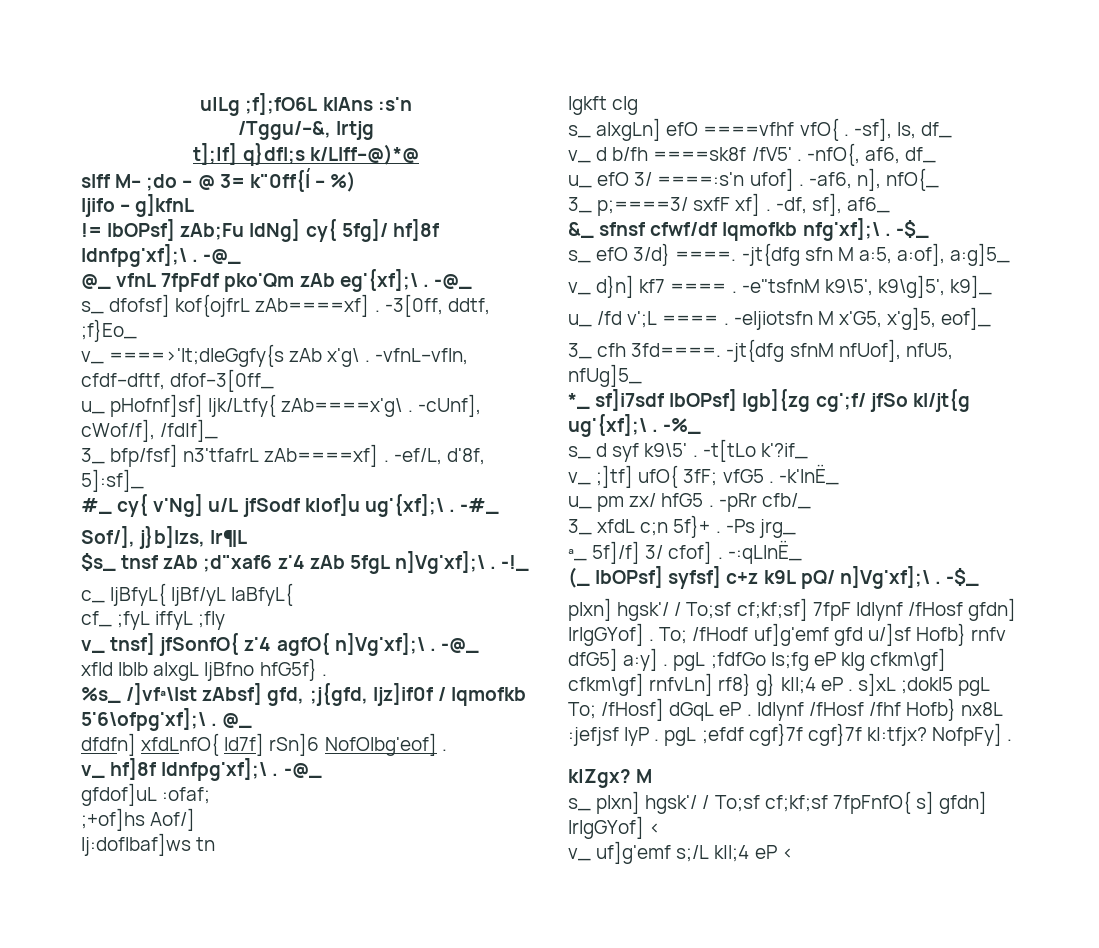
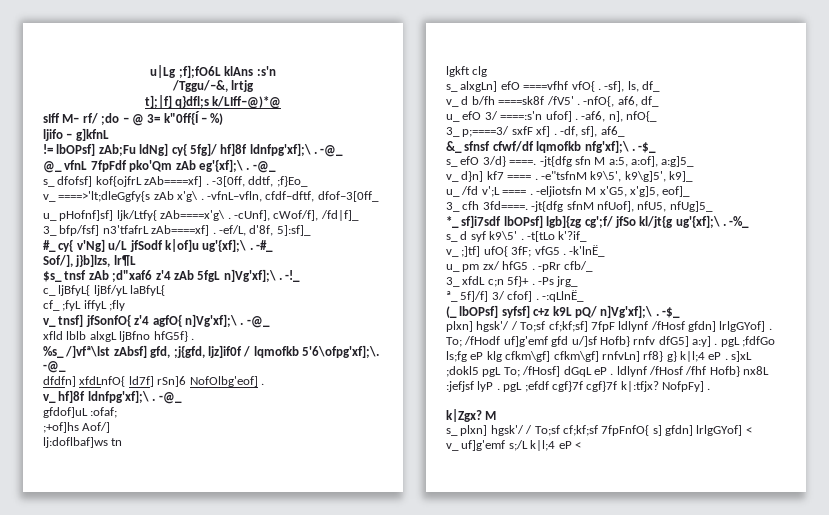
(142, 181) none -> [82,113,98,124] rf/
[81,708,253,731] 5'6\ofpg'xf];\ . @_ -> [302,345,379,358] [43,361,66,373] 5'6\ofpg'xf];\. -@_

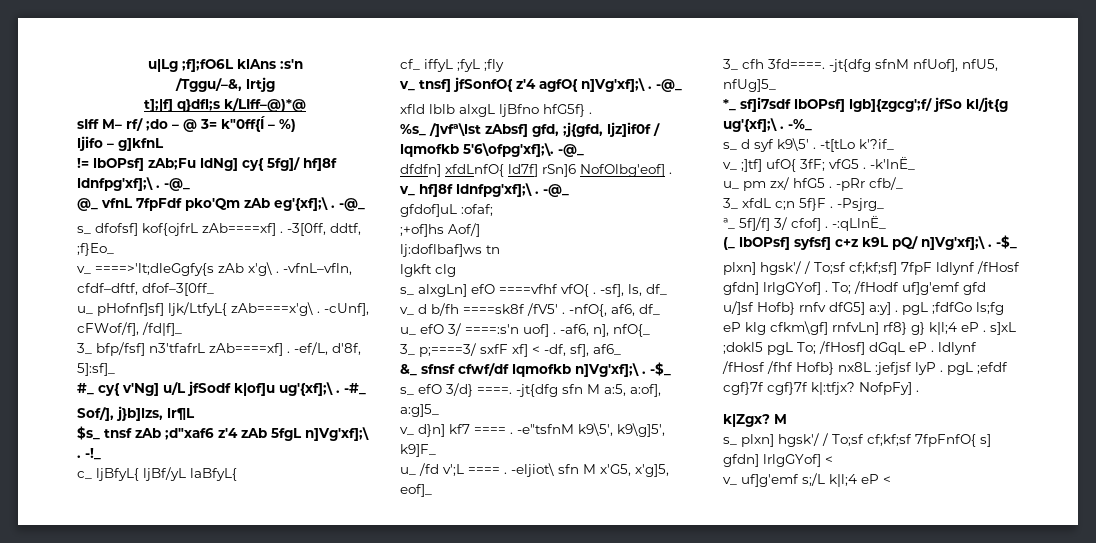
[116,210,157,221] ljk/Ltfy{ -> [168,302,227,316] ljk/LtfyL{
[273,210,319,221] cWof/f], -> [77,322,139,336] cFWof/f],
[62,300,107,311] ;fyL iffyL -> [424,59,480,72] iffyL ;fyL
[545,111,572,122] ufof] -> [523,324,549,337] uof]
[553,133,557,135] . -> [532,346,540,354] <
[584,140,629,153] nfg'xf];\ -> [575,363,639,377] n]Vg'xf];\
[669,171,693,182] k9]_ -> [400,444,436,457] k9]F_
[535,186,582,197] -eljiotsfn -> [511,463,579,477] -eljiot\ sfn
[546,215,613,228] lgb]{zg cg';f/ -> [849,98,932,112] lgb]{zgcg';f/
[507,276,579,287] 5f}+ . -Ps jrg_ -> [799,198,884,211] 5f}F . -Psjrg_
[553,351,599,362] cfkm\gf] -> (828, 328) none

